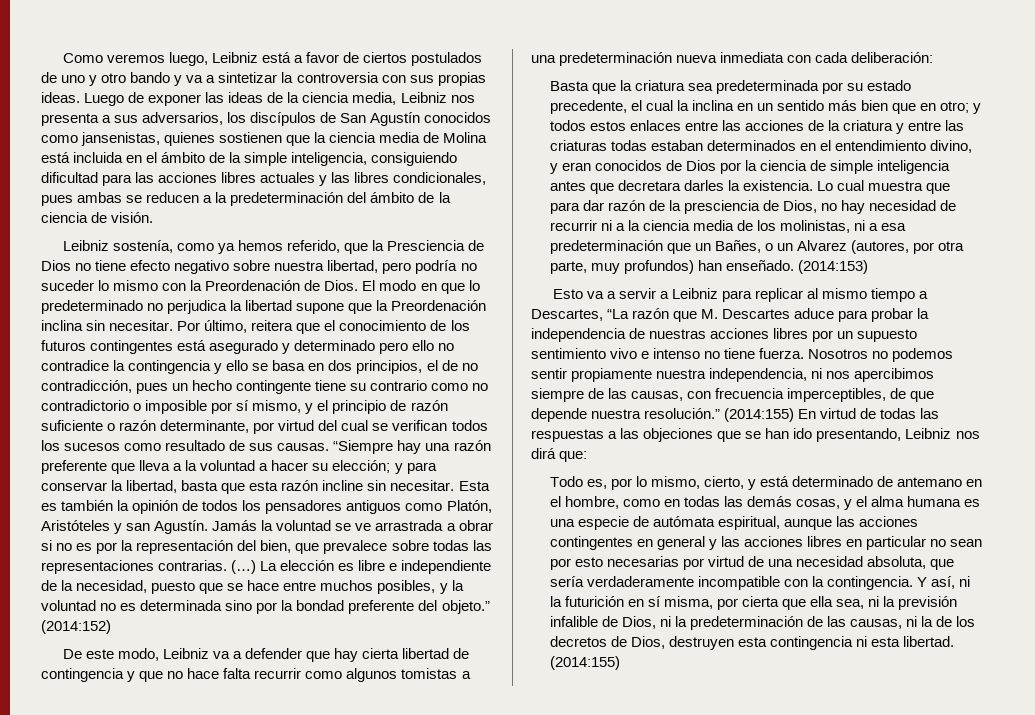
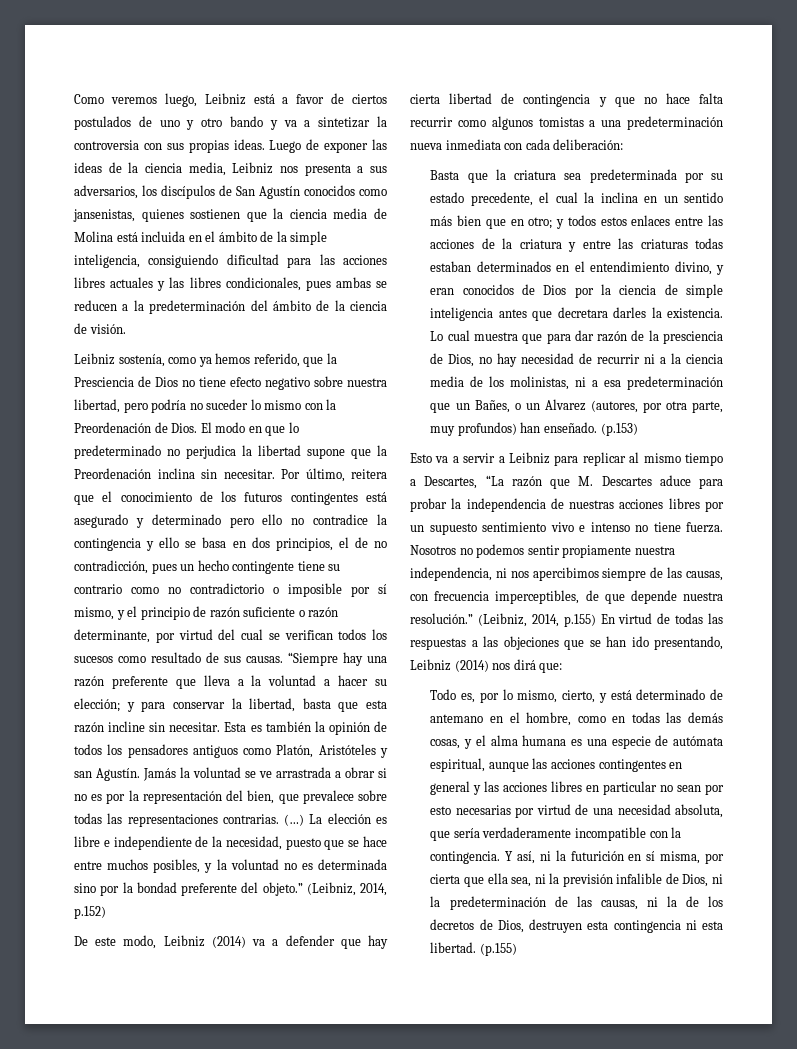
[41,620,111,634] (2014:152) -> [306,882,387,896] [74,906,106,919] (Leibniz, 2014, p.152)
(209, 653) none -> [211,936,246,948] (2014)
[797,260,868,274] (2014:153) -> [600,423,638,436] (p.153)
[724,408,795,422] (2014:155) -> [477,613,596,627] (Leibniz, 2014, p.155)
(952, 433) none -> [454,660,489,672] (2014)
[549,656,620,670] (2014:155) -> [479,943,517,956] (p.155)

